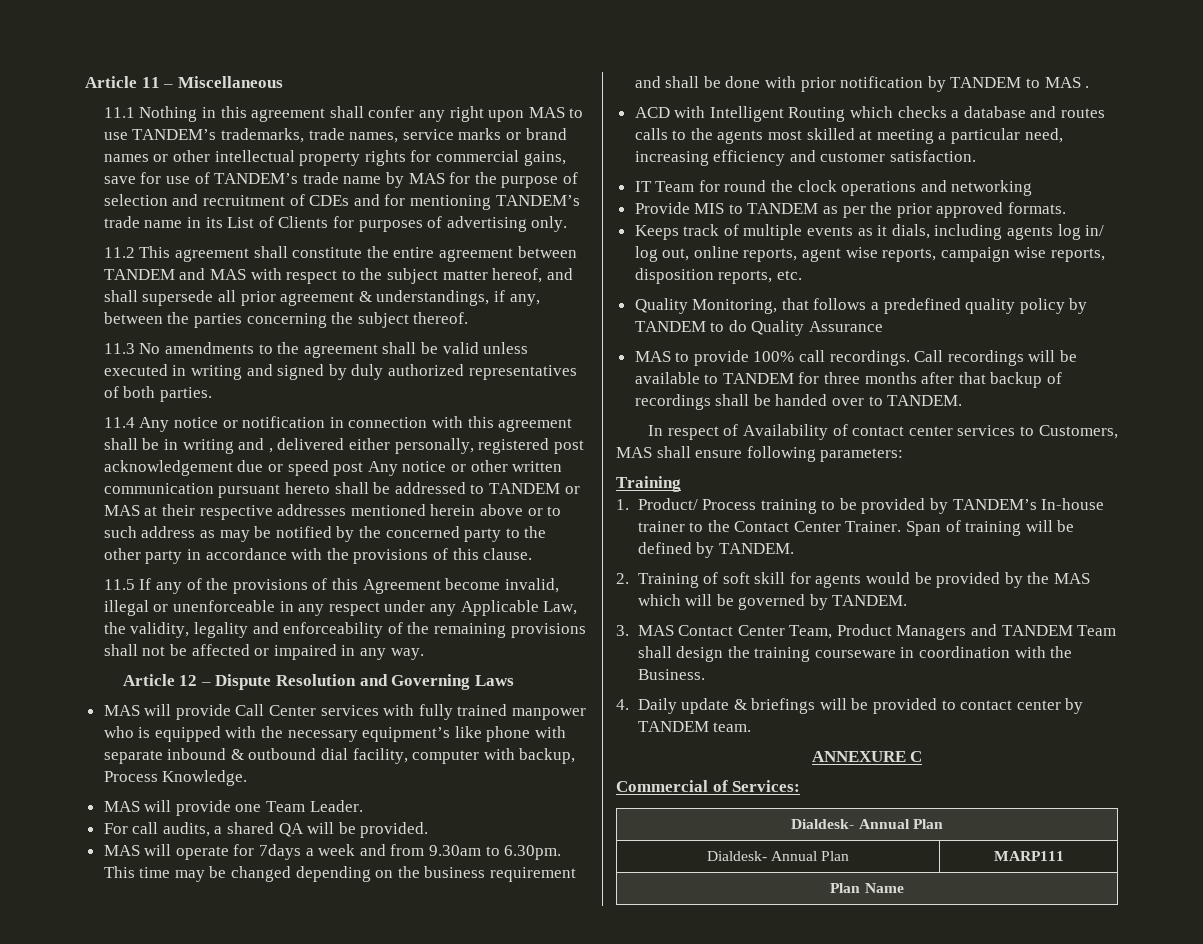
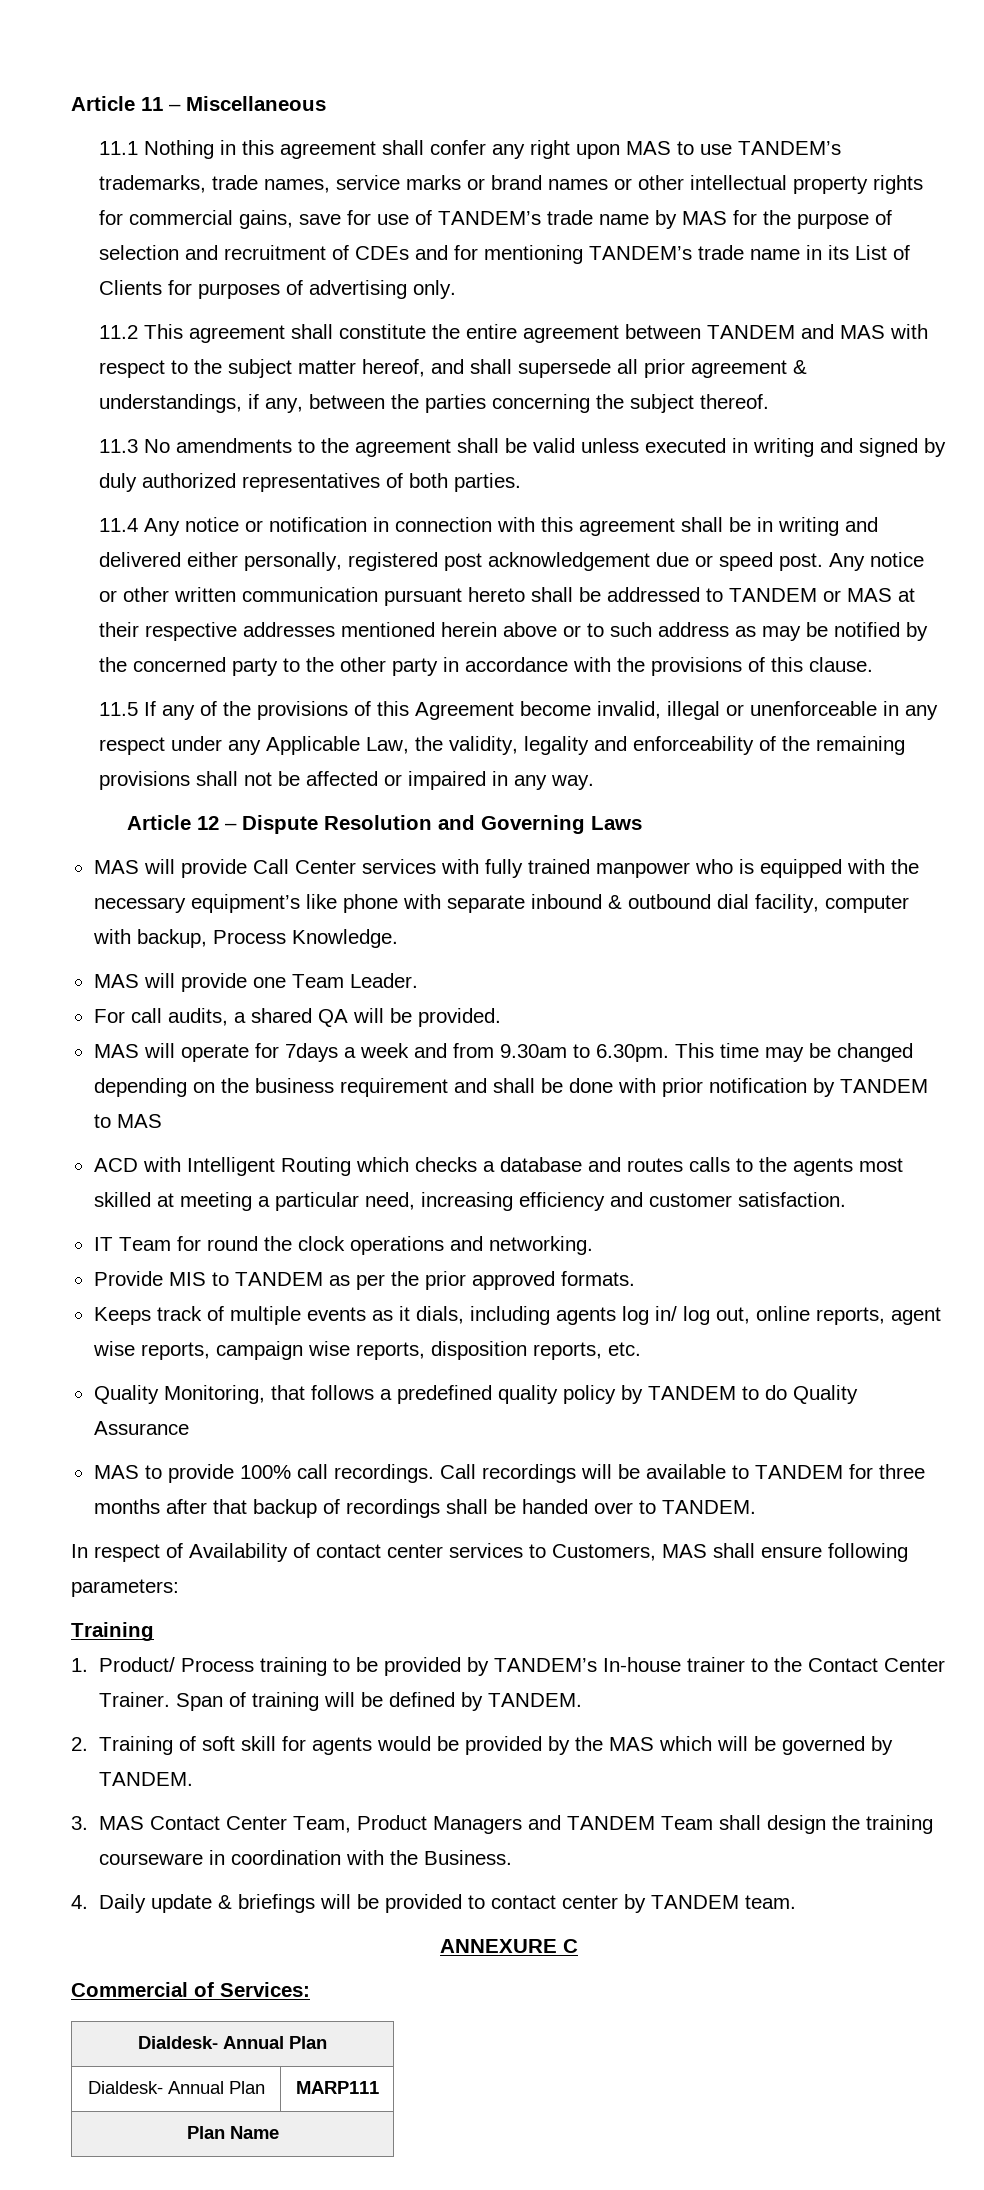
[268,448,273,453] , -> (879, 524) none
[333,462,364,476] post -> [779,553,824,571] post.
[1085,86,1090,88] . -> (162, 1121) none
[951,180,1033,196] networking -> [488,1236,593,1255] networking.

